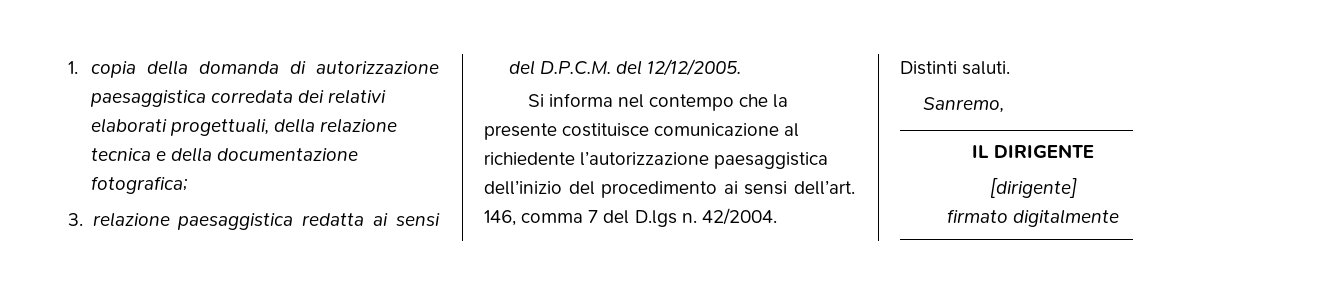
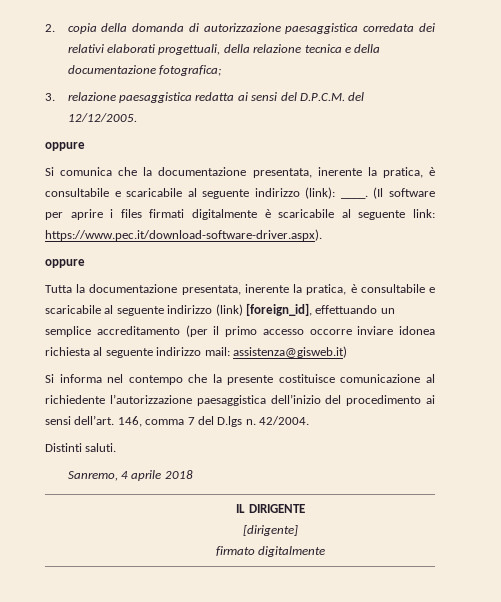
[68,61,78,74] 1. -> [45,24,55,32] 2.
(741, 67) none -> [45,142,85,151] [45,167,435,178] [45,187,435,199] [45,209,435,220] [45,229,322,241] [45,259,85,268] [45,284,436,295] [45,303,395,316] [45,325,435,337] [45,346,347,358] // oppure // Si comunica che la documentazione presentata, inerente la pratica, è consultabile e scaricabile al seguente indirizzo (link): ____. (Il software per aprire i files firmati digitalmente è scaricabile al seguente link: https://www.pec.it/download-software-driver.aspx). // oppure // Tutta la documentazione presentata, inerente la pratica, è consultabile e scaricabile al seguente indirizzo (link) [foreign_id], effettuando un semplice accreditamento (per il primo accesso occorre inviare idonea richiesta al seguente indirizzo mail: assistenza@gisweb.it)
(1004, 105) none -> [121,470,193,481] 4 aprile 2018

